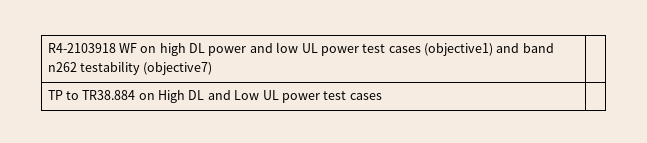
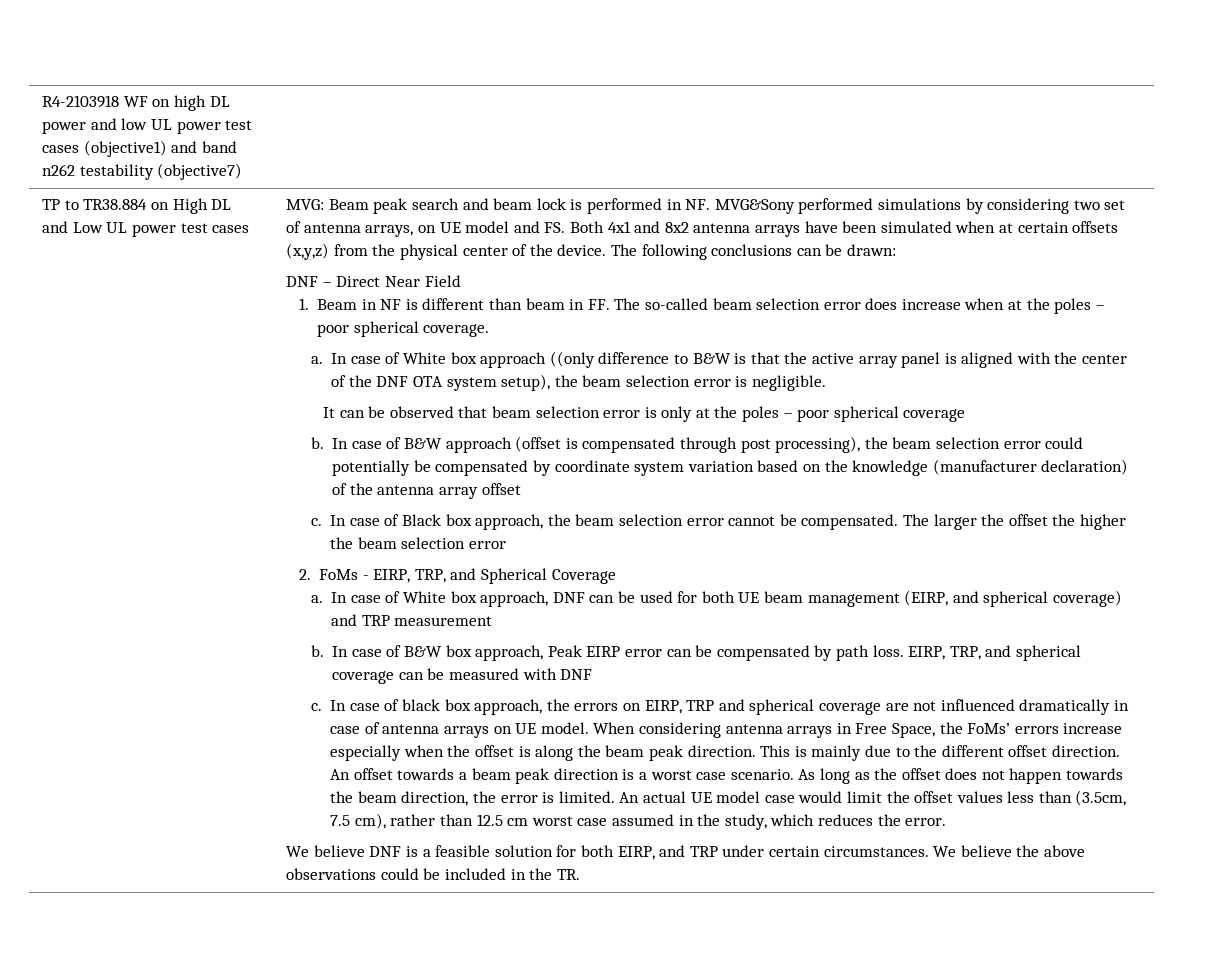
(382, 96) none -> [286,198,1126,214] [286,221,1119,237] [286,243,896,260] [286,275,461,287] [298,298,1105,314] [317,321,490,337] [310,351,1128,368] [331,374,826,391] [322,406,966,422] [310,436,1084,453] [332,459,1129,476] [332,483,521,499] [310,514,1126,530] [330,537,507,549] [298,568,616,584] [310,590,1122,607] [331,614,493,626] [310,645,1081,661] [332,668,593,684] [310,699,1129,715] [330,722,1123,738] [330,745,1120,761] [330,768,1124,784] [330,790,1127,806] [330,813,947,830] [286,845,1085,860] [286,868,580,880] MVG: Beam peak search and beam lock is performed in NF. MVG&Sony performed simulations by considering two set of antenna arrays, on UE model and FS. Both 4x1 and 8x2 antenna arrays have been simulated when at certain offsets (x,y,z) from the physical center of the device. The following conclusions can be drawn: // DNF – Direct Near Field // 1. Beam in NF is different than beam in FF. The so-called beam selection error does increase when at the poles – poor spherical coverage. // a. In case of White box approach ((only difference to B&W is that the active array panel is aligned with the center of the DNF OTA system setup), the beam selection error is negligible. // It can be observed that beam selection error is only at the poles – poor spherical coverage // b. In case of B&W approach (offset is compensated through post processing), the beam selection error could potentially be compensated by coordinate system variation based on the knowledge (manufacturer declaration) of the antenna array offset // c. In case of Black box approach, the beam selection error cannot be compensated. The larger the offset the higher the beam selection error // 2. FoMs - EIRP, TRP, and Spherical Coverage // a. In case of White box approach, DNF can be used for both UE beam management (EIRP, and spherical coverage) and TRP measurement // b. In case of B&W box approach, Peak EIRP error can be compensated by path loss. EIRP, TRP, and spherical coverage can be measured with DNF // c. In case of black box approach, the errors on EIRP, TRP and spherical coverage are not influenced dramatically in case of antenna arrays on UE model. When considering antenna arrays in Free Space, the FoMs’ errors increase especially when the offset is along the beam peak direction. This is mainly due to the different offset direction. An offset towards a beam peak direction is a worst case scenario. As long as the offset does not happen towards the beam direction, the error is limited. An actual UE model case would limit the offset values less than (3.5cm, 7.5 cm), rather than 12.5 cm worst case assumed in the study, which reduces the error. // We believe DNF is a feasible solution for both EIRP, and TRP under certain circumstances. We believe the above observations could be included in the TR.

